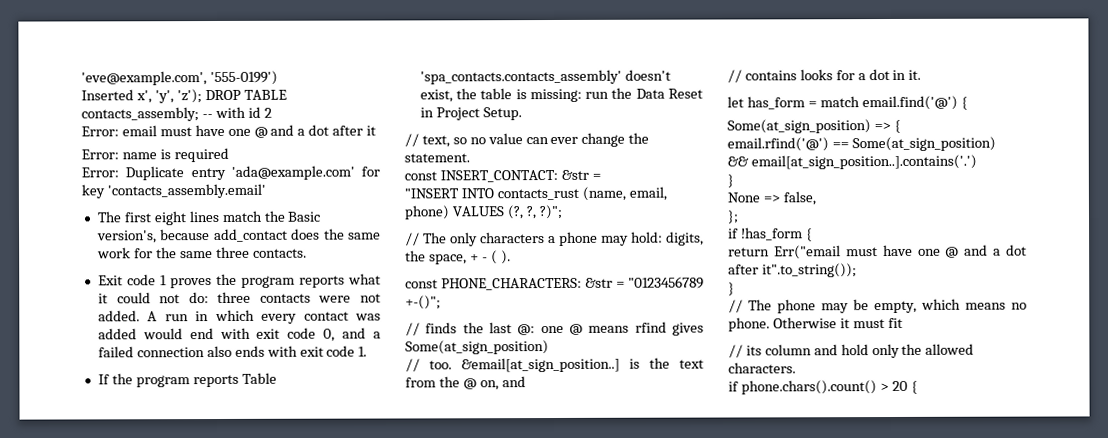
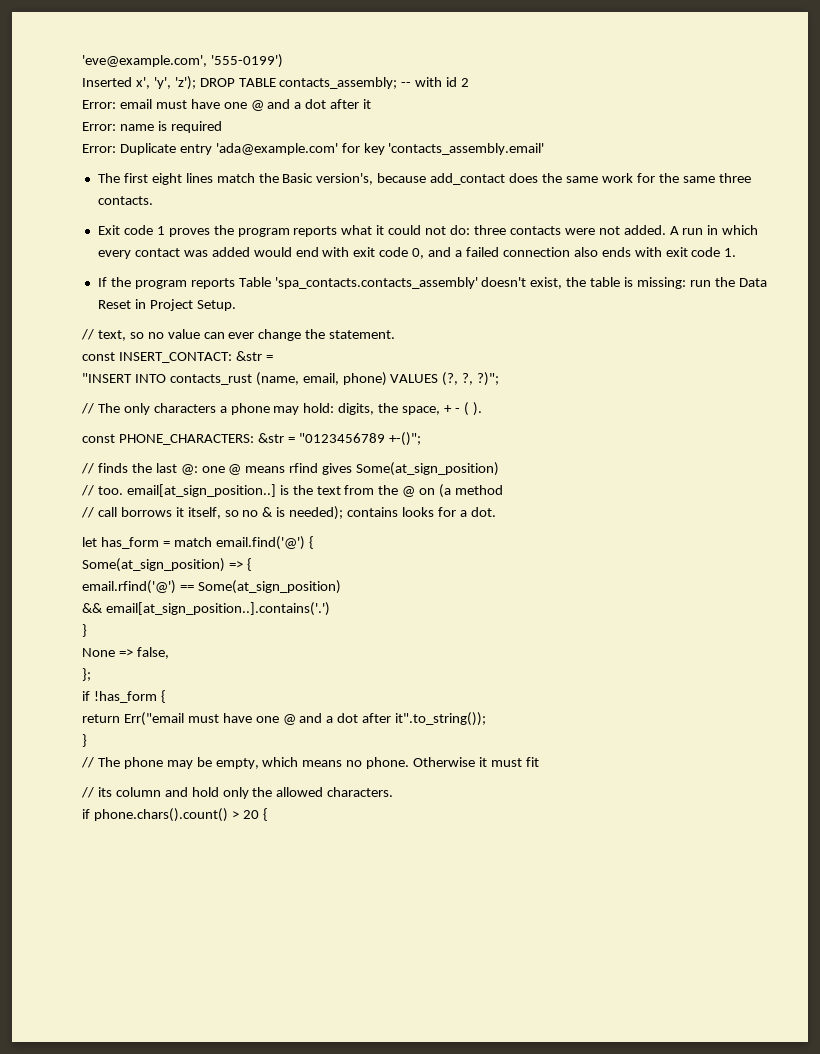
[461,357,620,373] &email[at_sign_position..] -> [126,484,276,497] email[at_sign_position..]
[479,376,526,391] [727,69,742,83] on, and // // -> [419,484,504,498] [81,506,344,520] on (a method // // call borrows it itself, so no & is needed);
[868,69,922,81] dot in it. -> [470,507,496,517] dot.

